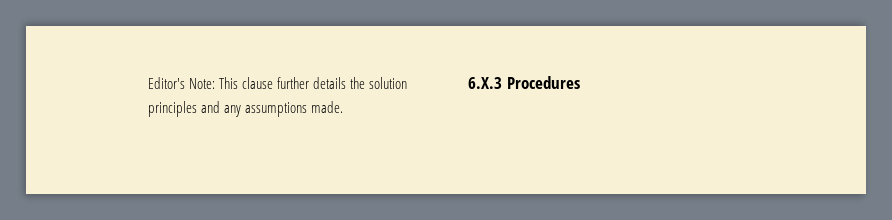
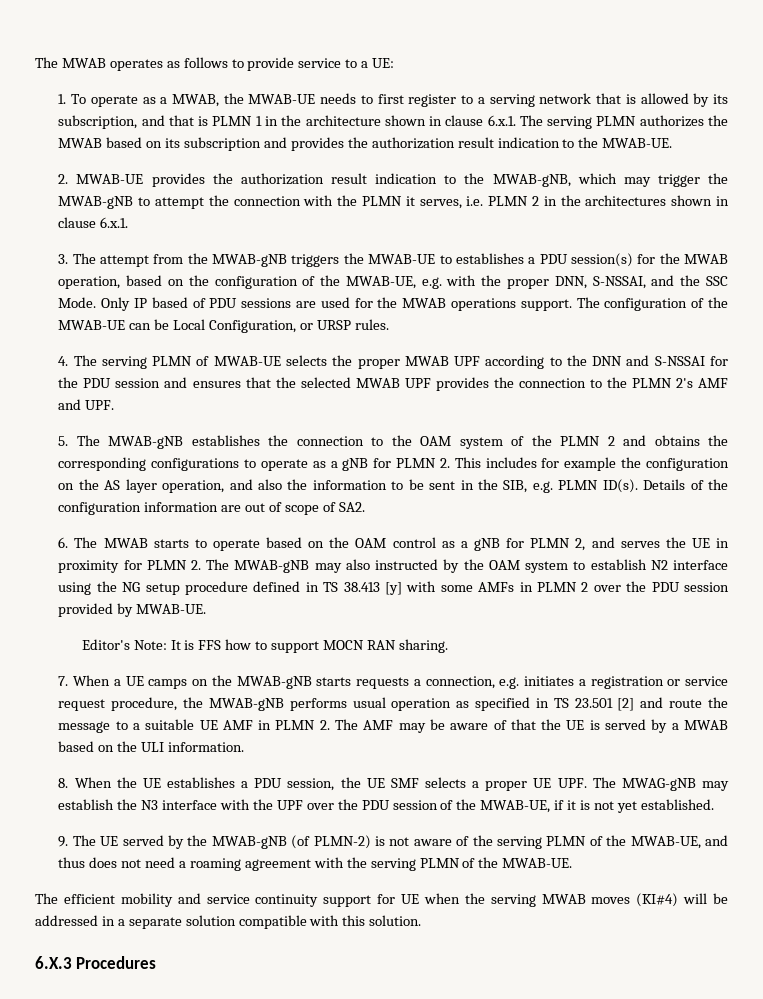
[148,77,408,89] [148,101,344,117] Editor's Note: This clause further details the solution principles and any assumptions made. -> [35,57,395,71] [58,93,728,107] [58,115,729,129] [58,137,673,151] [58,173,729,187] [58,195,729,209] [58,217,129,228] [58,253,729,267] [58,275,729,289] [58,297,728,311] [58,319,389,333] [58,355,729,369] [58,377,729,391] [58,399,115,410] [58,435,728,449] [58,457,730,471] [58,479,729,493] [58,502,365,515] [58,537,730,551] [58,559,729,573] [58,581,729,595] [58,603,207,617] [81,639,448,653] [58,675,729,689] [58,697,729,711] [58,719,728,733] [58,741,245,752] [58,777,730,791] [58,799,714,813] [58,835,728,849] [58,857,573,871] [35,893,728,907] [35,915,422,929] The MWAB operates as follows to provide service to a UE: // 1. To operate as a MWAB, the MWAB-UE needs to first register to a serving network that is allowed by its subscription, and that is PLMN 1 in the architecture shown in clause 6.x.1. The serving PLMN authorizes the MWAB based on its subscription and provides the authorization result indication to the MWAB-UE. // 2. MWAB-UE provides the authorization result indication to the MWAB-gNB, which may trigger the MWAB-gNB to attempt the connection with the PLMN it serves, i.e. PLMN 2 in the architectures shown in clause 6.x.1. // 3. The attempt from the MWAB-gNB triggers the MWAB-UE to establishes a PDU session(s) for the MWAB operation, based on the configuration of the MWAB-UE, e.g. with the proper DNN, S-NSSAI, and the SSC Mode. Only IP based of PDU sessions are used for the MWAB operations support. The configuration of the MWAB-UE can be Local Configuration, or URSP rules. // 4. The serving PLMN of MWAB-UE selects the proper MWAB UPF according to the DNN and S-NSSAI for the PDU session and ensures that the selected MWAB UPF provides the connection to the PLMN 2's AMF and UPF. // 5. The MWAB-gNB establishes the connection to the OAM system of the PLMN 2 and obtains the corresponding configurations to operate as a gNB for PLMN 2. This includes for example the configuration on the AS layer operation, and also the information to be sent in the SIB, e.g. PLMN ID(s). Details of the configuration information are out of scope of SA2. // 6. The MWAB starts to operate based on the OAM control as a gNB for PLMN 2, and serves the UE in proximity for PLMN 2. The MWAB-gNB may also instructed by the OAM system to establish N2 interface using the NG setup procedure defined in TS 38.413 [y] with some AMFs in PLMN 2 over the PDU session provided by MWAB-UE. // Editor's Note: It is FFS how to support MOCN RAN sharing. // 7. When a UE camps on the MWAB-gNB starts requests a connection, e.g. initiates a registration or service request procedure, the MWAB-gNB performs usual operation as specified in TS 23.501 [2] and route the message to a suitable UE AMF in PLMN 2. The AMF may be aware of that the UE is served by a MWAB based on the ULI information. // 8. When the UE establishes a PDU session, the UE SMF selects a proper UE UPF. The MWAG-gNB may establish the N3 interface with the UPF over the PDU session of the MWAB-UE, if it is not yet established. // 9. The UE served by the MWAB-gNB (of PLMN-2) is not aware of the serving PLMN of the MWAB-UE, and thus does not need a roaming agreement with the serving PLMN of the MWAB-UE. // The efficient mobility and service continuity support for UE when the serving MWAB moves (KI#4) will be addressed in a separate solution compatible with this solution.

